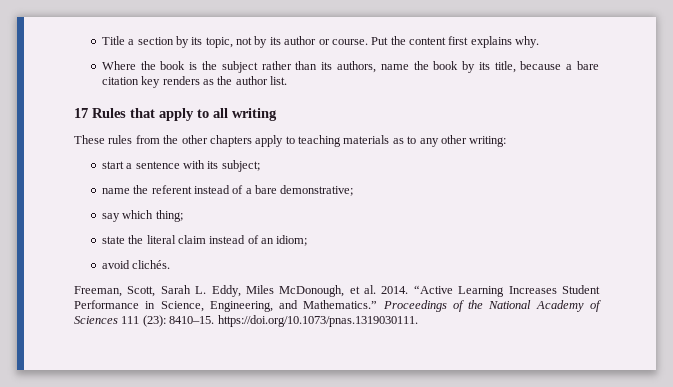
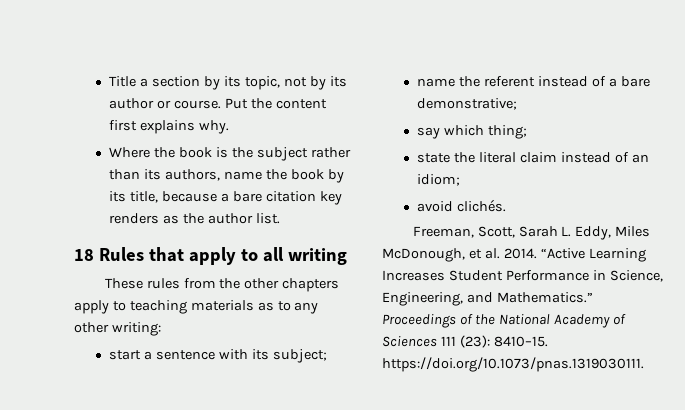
[74,108,88,118] 17 -> [74,249,94,261] 18

